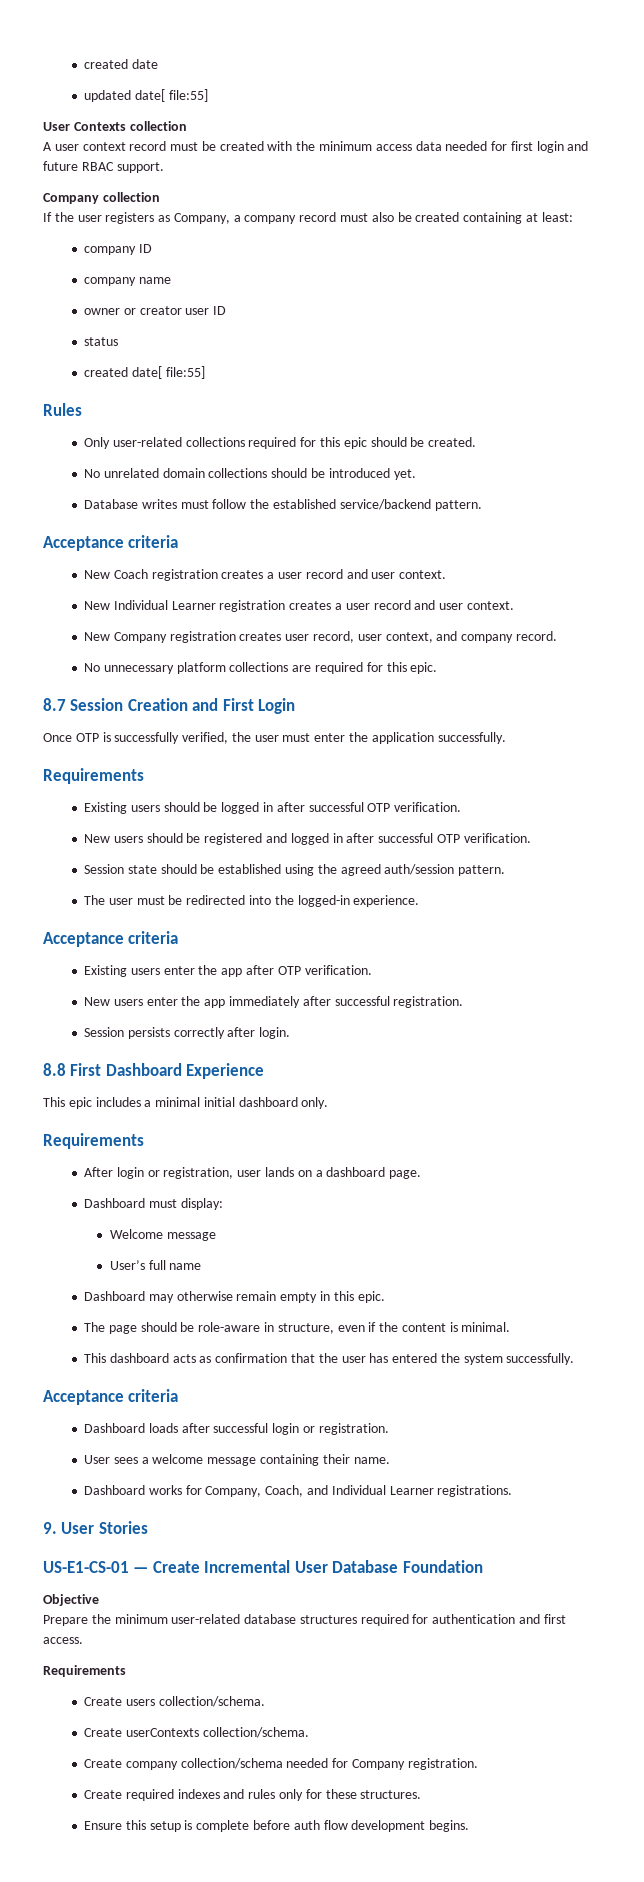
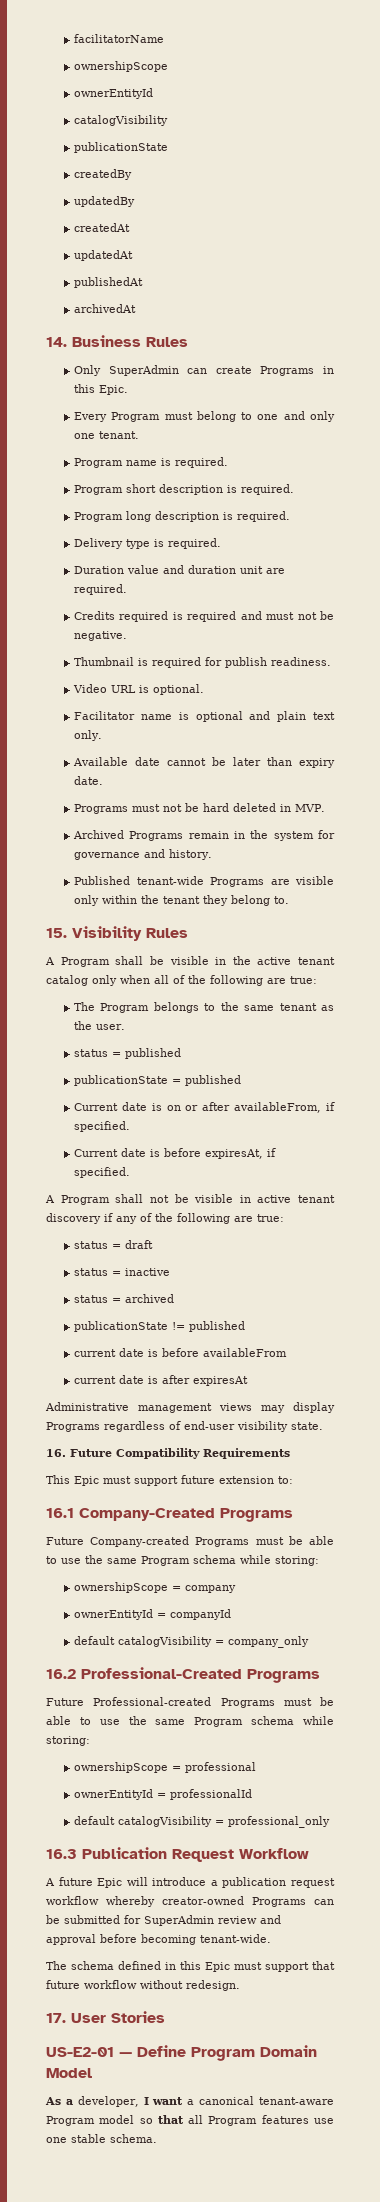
[84,59,158,69] [84,89,208,102] [43,121,187,131] [43,141,589,153] [43,161,164,173] [43,192,160,204] [43,212,573,224] [84,244,152,255] [84,277,171,286] [84,306,227,315] [84,337,119,346] [84,366,205,379] [43,403,82,416] [84,437,477,449] [84,468,416,480] [84,499,482,511] [43,535,179,551] [84,569,447,581] [84,600,514,612] [84,631,557,643] [84,662,438,674] [43,698,296,714] [43,732,506,744] [43,768,144,784] [84,802,462,814] [84,833,531,845] [84,864,506,876] [84,895,420,907] [43,931,179,947] [84,965,372,977] [84,996,464,1008] [84,1027,291,1039] [43,1063,265,1079] [43,1097,329,1109] [43,1133,144,1149] [84,1167,422,1179] [84,1198,223,1210] [109,1229,216,1241] [109,1260,202,1270] [84,1291,385,1303] [84,1322,511,1334] [84,1353,575,1365] [43,1389,179,1405] [84,1423,389,1435] [84,1454,390,1466] [84,1485,513,1497] [43,1521,148,1534] [43,1560,483,1573] [43,1594,99,1606] [43,1614,566,1626] [43,1637,83,1644] [43,1665,126,1677] [84,1696,265,1707] [84,1727,309,1738] [84,1758,478,1770] [84,1789,422,1801] [84,1820,470,1832] created date // updated date[ file:55] // User Contexts collection // A user context record must be created with the minimum access data needed for first login and future RBAC support. // Company collection // If the user registers as Company, a company record must also be created containing at least: // company ID // company name // owner or creator user ID // status // created date[ file:55] // Rules // Only user-related collections required for this epic should be created. // No unrelated domain collections should be introduced yet. // Database writes must follow the established service/backend pattern. // Acceptance criteria // New Coach registration creates a user record and user context. // New Individual Learner registration creates a user record and user context. // New Company registration creates user record, user context, and company record. // No unnecessary platform collections are required for this epic. // 8.7 Session Creation and First Login // Once OTP is successfully verified, the user must enter the application successfully. // Requirements // Existing users should be logged in after successful OTP verification. // New users should be registered and logged in after successful OTP verification. // Session state should be established using the agreed auth/session pattern. // The user must be redirected into the logged-in experience. // Acceptance criteria // Existing users enter the app after OTP verification. // New users enter the app immediately after successful registration. // Session persists correctly after login. // 8.8 First Dashboard Experience // This epic includes a minimal initial dashboard only. // Requirements // After login or registration, user lands on a dashboard page. // Dashboard must display: // Welcome message // User’s full name // Dashboard may otherwise remain empty in this epic. // The page should be role-aware in structure, even if the content is minimal. // This dashboard acts as confirmation that the user has entered the system successfully. // Acceptance criteria // Dashboard loads after successful login or registration. // User sees a welcome message containing their name. // Dashboard works for Company, Coach, and Individual Learner registrations. // 9. User Stories // US-E1-CS-01 — Create Incremental User Database Foundation // Objective // Prepare the minimum user-related database structures required for authentication and first access. // Requirements // Create users collection/schema. // Create userContexts collection/schema. // Create company collection/schema needed for Company registration. // Create required indexes and rules only for these structures. // Ensure this setup is complete before auth flow development begins. -> [74,34,165,43] [74,61,169,72] [74,88,154,99] [74,115,169,126] [74,142,169,153] [74,169,133,180] [74,196,136,207] [74,223,131,232] [74,250,134,261] [74,277,144,288] [74,304,137,313] [46,335,188,347] [74,365,334,376] [74,384,129,395] [74,411,335,422] [74,431,140,439] [74,457,229,468] [74,484,295,495] [74,511,291,522] [74,538,222,549] [74,565,286,574] [74,584,128,595] [74,611,334,622] [74,631,128,641] [74,657,332,668] [73,684,205,695] [74,711,335,722] [74,730,103,741] [73,757,335,768] [74,776,104,785] [74,803,326,814] [73,830,335,841] [74,849,213,860] [74,876,334,887] [74,895,290,906] [46,926,188,941] [45,956,335,967] [46,975,317,986] [74,1002,334,1013] [74,1021,126,1030] [74,1048,182,1059] [74,1075,242,1086] [74,1102,335,1113] [74,1121,131,1132] [74,1148,277,1159] [74,1167,131,1178] [45,1194,335,1205] [46,1213,284,1224] [74,1240,154,1249] [74,1268,171,1276] [74,1294,175,1303] [74,1321,246,1332] [74,1348,288,1357] [74,1375,249,1386] [45,1402,335,1413] [46,1421,323,1432] [46,1448,290,1459] [46,1475,293,1486] [46,1508,293,1522] [46,1536,334,1547] [46,1555,319,1566] [74,1582,237,1593] [74,1609,232,1620] [74,1636,310,1648] [46,1667,320,1683] [46,1697,334,1708] [46,1716,334,1727] [46,1736,90,1746] [74,1762,257,1773] [74,1789,253,1800] [74,1816,331,1828] [46,1847,309,1862] [45,1877,335,1888] [46,1896,334,1907] [46,1915,281,1926] [46,1934,271,1945] [46,1961,335,1972] [46,1980,240,1991] [46,2011,165,2023] [46,2045,317,2061] [46,2068,92,2078] [45,2096,334,2107] [46,2115,334,2126] [46,2134,157,2143] facilitatorName // ownershipScope // ownerEntityId // catalogVisibility // publicationState // createdBy // updatedBy // createdAt // updatedAt // publishedAt // archivedAt // 14. Business Rules // Only SuperAdmin can create Programs in this Epic. // Every Program must belong to one and only one tenant. // Program name is required. // Program short description is required. // Program long description is required. // Delivery type is required. // Duration value and duration unit are required. // Credits required is required and must not be negative. // Thumbnail is required for publish readiness. // Video URL is optional. // Facilitator name is optional and plain text only. // Available date cannot be later than expiry date. // Programs must not be hard deleted in MVP. // Archived Programs remain in the system for governance and history. // Published tenant-wide Programs are visible only within the tenant they belong to. // 15. Visibility Rules // A Program shall be visible in the active tenant catalog only when all of the following are true: // The Program belongs to the same tenant as the user. // status = published // publicationState = published // Current date is on or after availableFrom, if specified. // Current date is before expiresAt, if specified. // A Program shall not be visible in active tenant discovery if any of the following are true: // status = draft // status = inactive // status = archived // publicationState != published // current date is before availableFrom // current date is after expiresAt // Administrative management views may display Programs regardless of end-user visibility state. // 16. Future Compatibility Requirements // This Epic must support future extension to: // 16.1 Company-Created Programs // Future Company-created Programs must be able to use the same Program schema while storing: // ownershipScope = company // ownerEntityId = companyId // default catalogVisibility = company_only // 16.2 Professional-Created Programs // Future Professional-created Programs must be able to use the same Program schema while storing: // ownershipScope = professional // ownerEntityId = professionalId // default catalogVisibility = professional_only // 16.3 Publication Request Workflow // A future Epic will introduce a publication request workflow whereby creator-owned Programs can be submitted for SuperAdmin review and approval before becoming tenant-wide. // The schema defined in this Epic must support that future workflow without redesign. // 17. User Stories // US-E2-01 — Define Program Domain Model // As a developer, I want a canonical tenant-aware Program model so that all Program features use one stable schema.

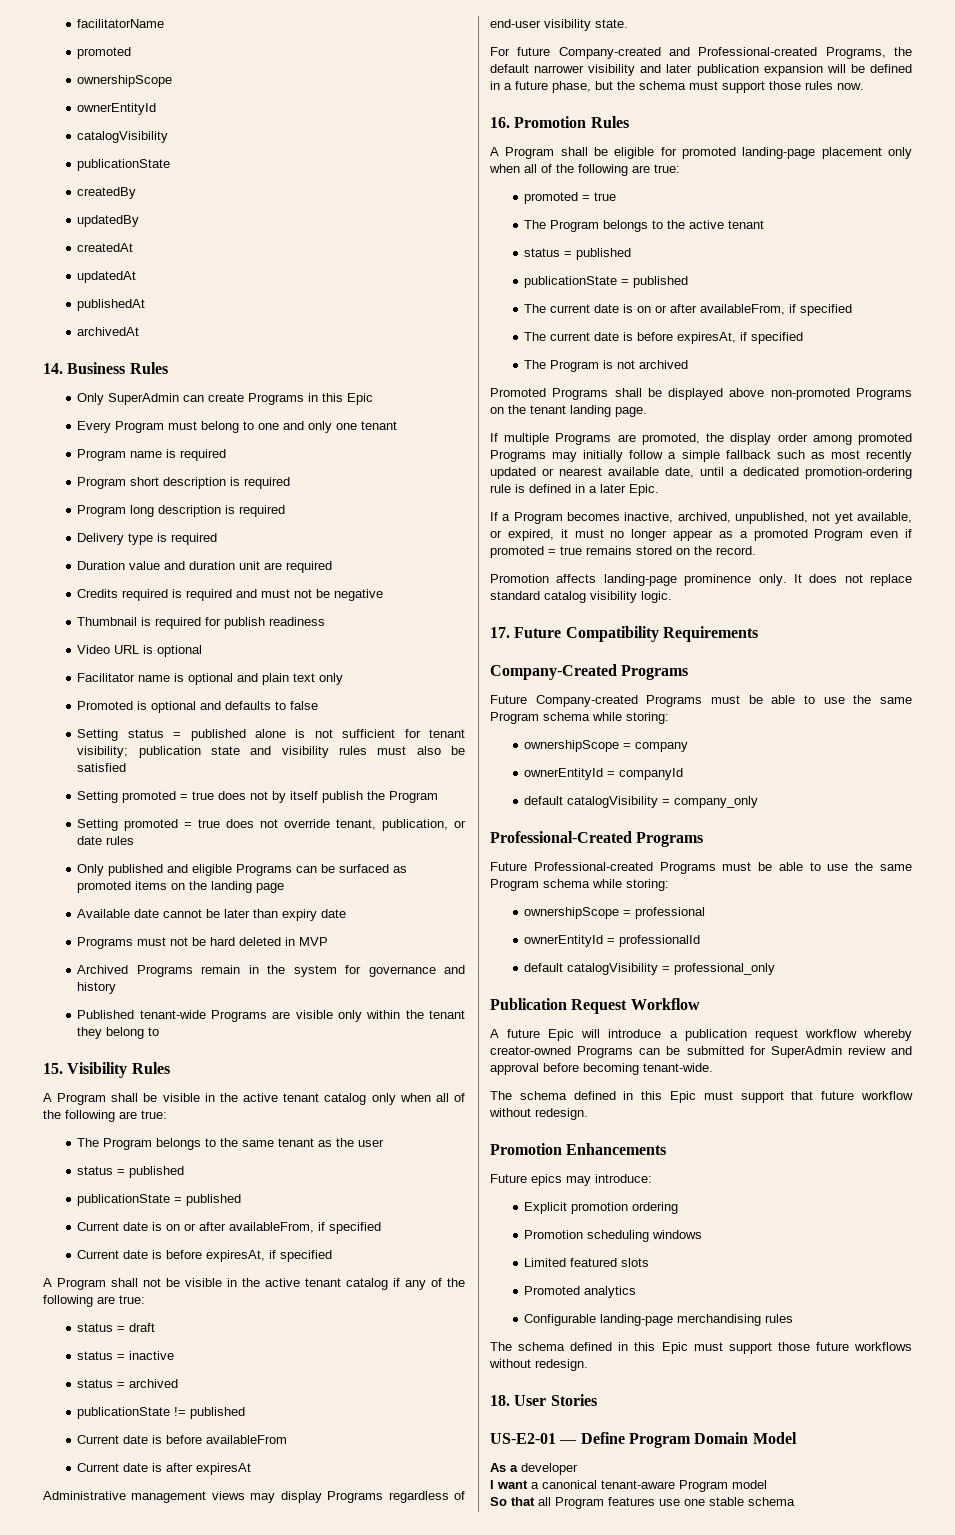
(165, 38) none -> [77,47,132,59] // promoted
[99,385,129,395] Epic. -> [347,393,374,405] Epic
[99,431,140,439] tenant. -> [361,421,398,430] tenant
[175,457,229,468] required. -> [180,449,227,461] required
[241,484,295,495] required. -> [244,477,291,489] required
[237,511,291,522] required. -> [239,505,286,517] required
[168,538,222,549] required. -> [171,533,218,545] required
[74,584,128,595] required. -> [286,561,333,573] required
[74,631,128,641] negative. -> [334,589,384,601] negative
[271,657,332,666] readiness. -> [269,617,326,626] readiness
[153,684,205,695] optional. -> [157,645,203,657] optional
[74,730,103,741] only. -> [319,673,344,685] [77,701,319,713] [77,729,466,741] [77,746,466,758] [77,763,127,772] [77,791,439,803] [77,819,467,831] [77,836,135,845] [77,864,408,876] [77,881,285,893] only // Promoted is optional and defaults to false // Setting status = published alone is not sufficient for tenant visibility; publication state and visibility rules must also be satisfied // Setting promoted = true does not by itself publish the Program // Setting promoted = true does not override tenant, publication, or date rules // Only published and eligible Programs can be surfaced as promoted items on the landing page
[74,776,104,785] date. -> [321,909,347,918] date
[295,804,326,812] MVP. -> [299,937,329,946] MVP
[169,849,213,860] history. -> [77,982,117,994] history
[274,896,290,904] to. -> [148,1027,160,1036] to
[96,1024,126,1030] user. -> [358,1139,385,1147] user
[74,1121,131,1132] specified. -> [329,1222,382,1234] specified
[74,1167,131,1178] specified. -> [280,1250,333,1262] specified
[257,1195,335,1203] [46,1213,101,1224] active tenant discovery -> [242,1278,388,1290] the active tenant catalog
[74,1349,117,1357] current -> [77,1435,120,1444] Current
[74,1376,117,1384] current -> [77,1463,120,1472] Current
[46,1448,290,1459] [46,1475,293,1486] [46,1508,74,1518] 16. Future Compatibility Requirements // This Epic must support future extension to: // 16.1 -> [490,47,912,59] [490,64,912,76] [490,81,864,93] [490,116,629,128] [490,147,912,159] [489,164,680,176] [524,192,617,204] [524,220,765,232] [524,248,632,260] [524,276,689,288] [524,304,853,316] [524,332,804,344] [524,360,689,372] [490,388,912,400] [490,405,647,417] [490,433,912,445] [490,450,912,462] [490,467,912,479] [490,484,659,496] [490,512,912,524] [490,529,912,541] [490,546,756,558] [490,574,912,586] [490,591,672,603] [490,626,758,642] For future Company-created and Professional-created Programs, the default narrower visibility and later publication expansion will be defined in a future phase, but the schema must support those rules now. // 16. Promotion Rules // A Program shall be eligible for promoted landing-page placement only when all of the following are true: // promoted = true // The Program belongs to the active tenant // status = published // publicationState = published // The current date is on or after availableFrom, if specified // The current date is before expiresAt, if specified // The Program is not archived // Promoted Programs shall be displayed above non-promoted Programs on the tenant landing page. // If multiple Programs are promoted, the display order among promoted Programs may initially follow a simple fallback such as most recently updated or nearest available date, until a dedicated promotion-ordering rule is defined in a later Epic. // If a Program becomes inactive, archived, unpublished, not yet available, or expired, it must no longer appear as a promoted Program even if promoted = true remains stored on the record. // Promotion affects landing-page prominence only. It does not replace standard catalog visibility logic. // 17. Future Compatibility Requirements //
[46,1669,76,1679] 16.2 -> (759, 802) none
[46,1849,77,1859] 16.3 -> (776, 969) none
[46,2013,66,2023] 17. -> [490,1143,667,1155] [490,1174,652,1186] [524,1202,679,1214] [524,1230,703,1242] [524,1258,650,1267] [524,1286,637,1298] [524,1314,794,1326] [490,1342,912,1354] [489,1359,588,1371] [490,1395,510,1406] Promotion Enhancements // Future epics may introduce: // Explicit promotion ordering // Promotion scheduling windows // Limited featured slots // Promoted analytics // Configurable landing-page merchandising rules // The schema defined in this Epic must support those future workflows without redesign. // 18.
[77,2096,139,2107] developer, -> [521,1463,578,1475] developer //
[139,2118,153,2124] so -> [490,1497,507,1506] // So
[110,2134,157,2143] schema. -> [748,1497,795,1506] schema

